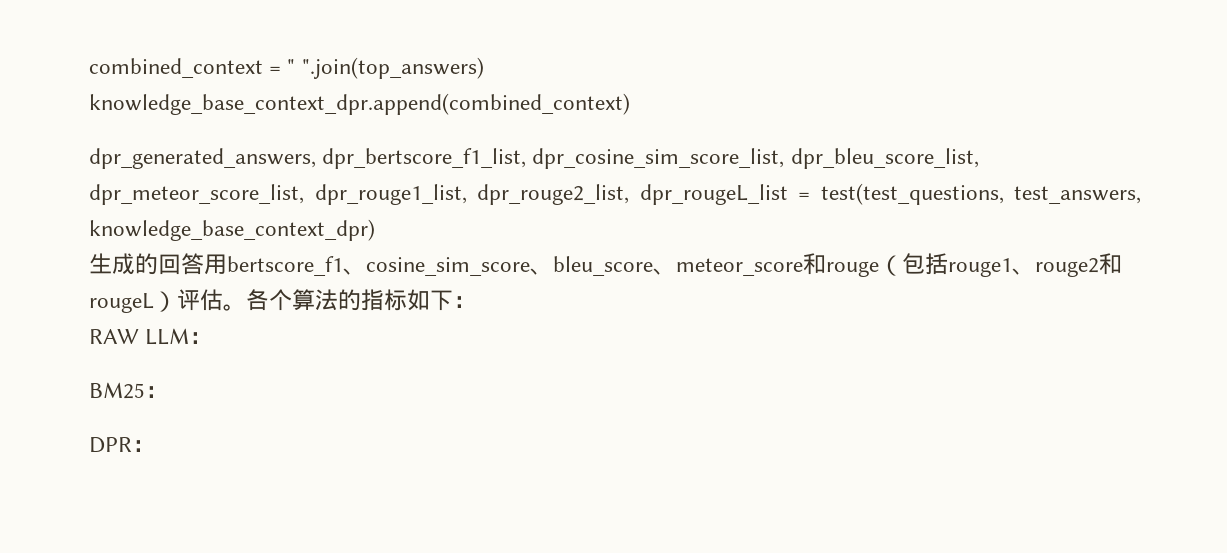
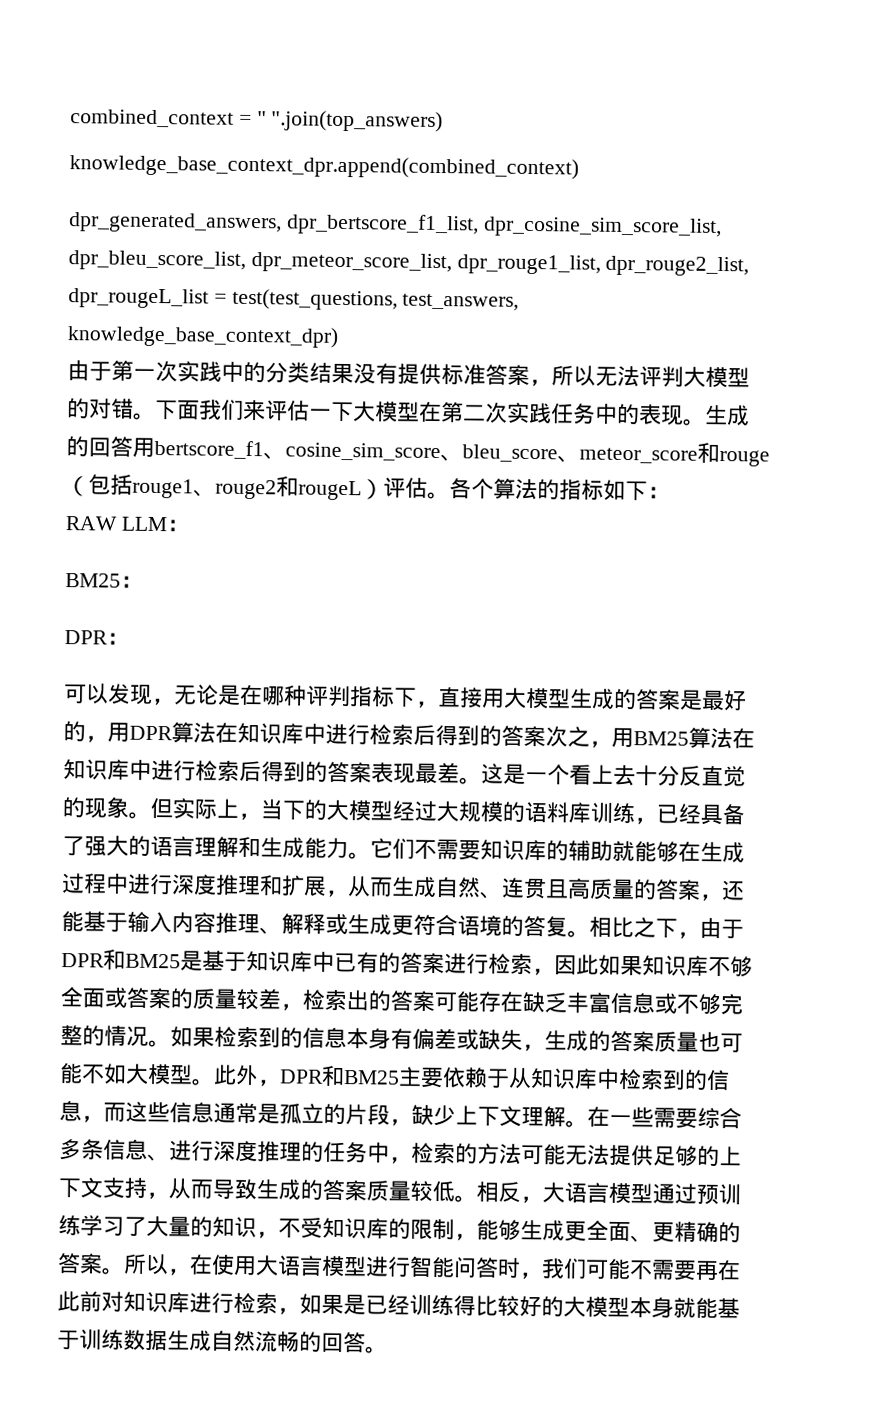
(375, 230) none -> [67,360,750,388] [67,398,706,426] 由于第一次实践中的分类结果没有提供标准答案，所以无法评判大模型的对错。下面我们来评估一下大模型在第二次实践任务中的表现。
(155, 446) none -> [64,683,747,712] [63,721,755,749] [63,759,746,787] [62,796,745,826] [62,835,745,863] [61,873,745,902] [61,911,744,940] [61,949,753,978] [60,987,743,1016] [60,1025,743,1053] [59,1063,730,1091] [59,1100,742,1129] [59,1138,742,1167] [58,1177,741,1206] [58,1215,741,1243] [57,1253,741,1281] [57,1290,740,1319] [57,1329,388,1354] // 可以发现，无论是在哪种评判指标下，直接用大模型生成的答案是最好的，用DPR算法在知识库中进行检索后得到的答案次之，用BM25算法在知识库中进行检索后得到的答案表现最差。这是一个看上去十分反直觉的现象。但实际上，当下的大模型经过大规模的语料库训练，已经具备了强大的语言理解和生成能力。它们不需要知识库的辅助就能够在生成过程中进行深度推理和扩展，从而生成自然、连贯且高质量的答案，还能基于输入内容推理、解释或生成更符合语境的答复。相比之下，由于DPR和BM25是基于知识库中已有的答案进行检索，因此如果知识库不够全面或答案的质量较差，检索出的答案可能存在缺乏丰富信息或不够完整的情况。如果检索到的信息本身有偏差或缺失，生成的答案质量也可能不如大模型。此外，DPR和BM25主要依赖于从知识库中检索到的信息，而这些信息通常是孤立的片段，缺少上下文理解。在一些需要综合多条信息、进行深度推理的任务中，检索的方法可能无法提供足够的上下文支持，从而导致生成的答案质量较低。相反，大语言模型通过预训练学习了大量的知识，不受知识库的限制，能够生成更全面、更精确的答案。所以，在使用大语言模型进行智能问答时，我们可能不需要再在此前对知识库进行检索，如果是已经训练得比较好的大模型本身就能基于训练数据生成自然流畅的回答。

